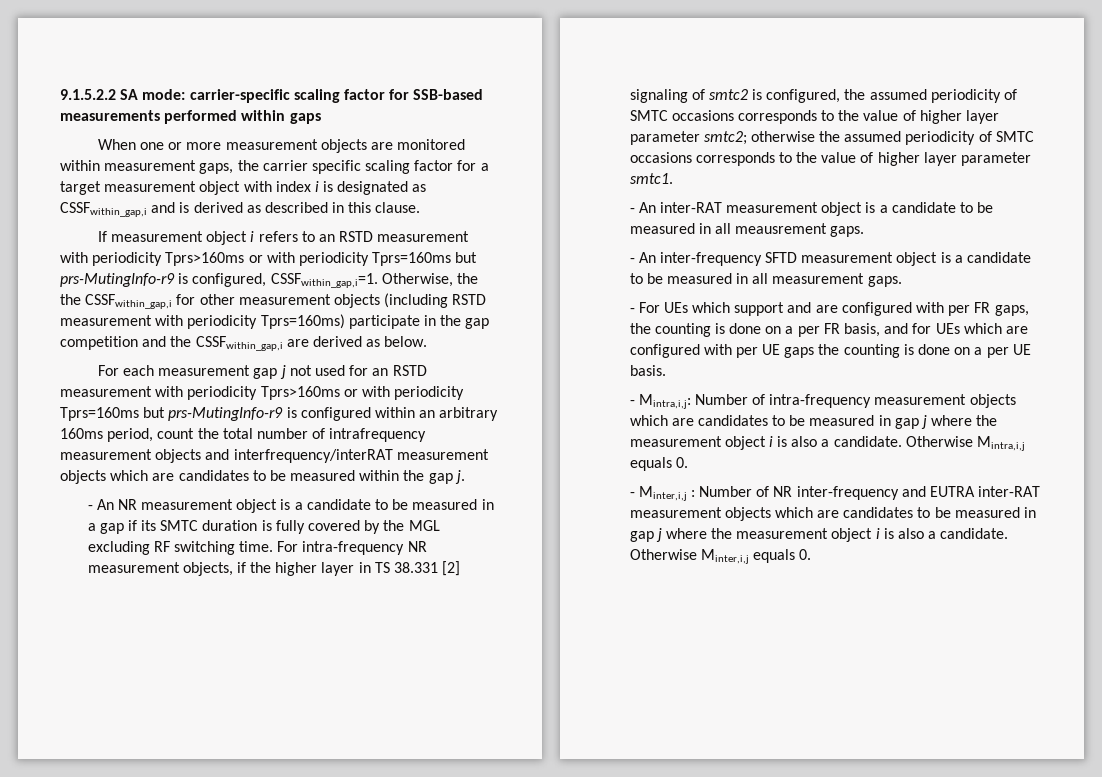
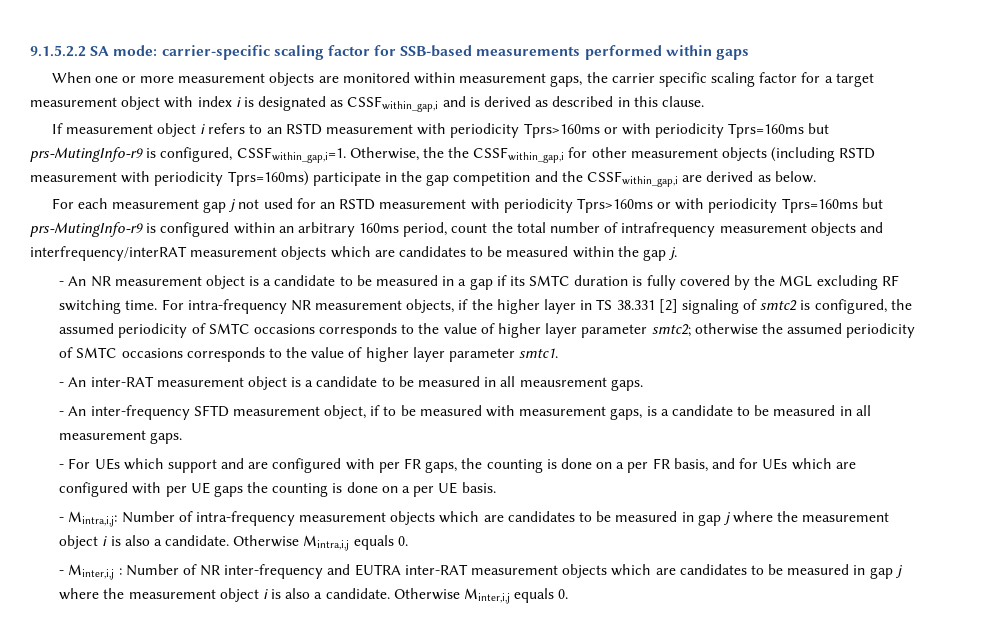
[896,252,938,266] object -> [324,405,643,420] object, if to be measured with measurement gaps,

